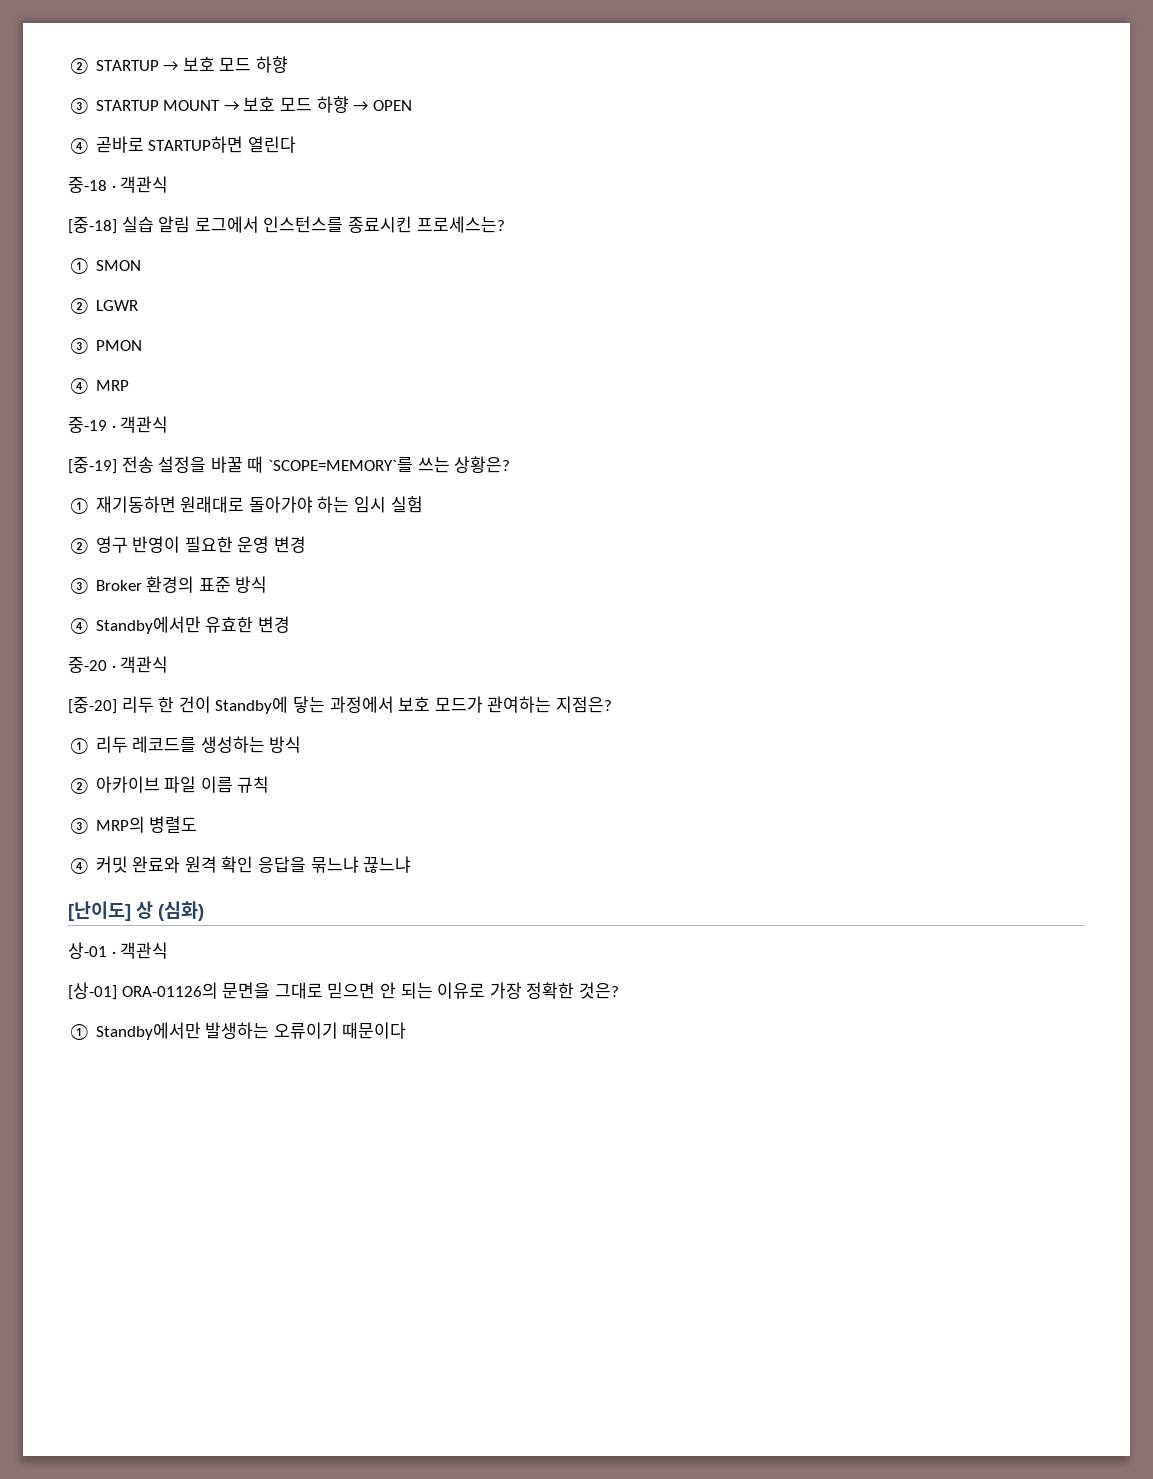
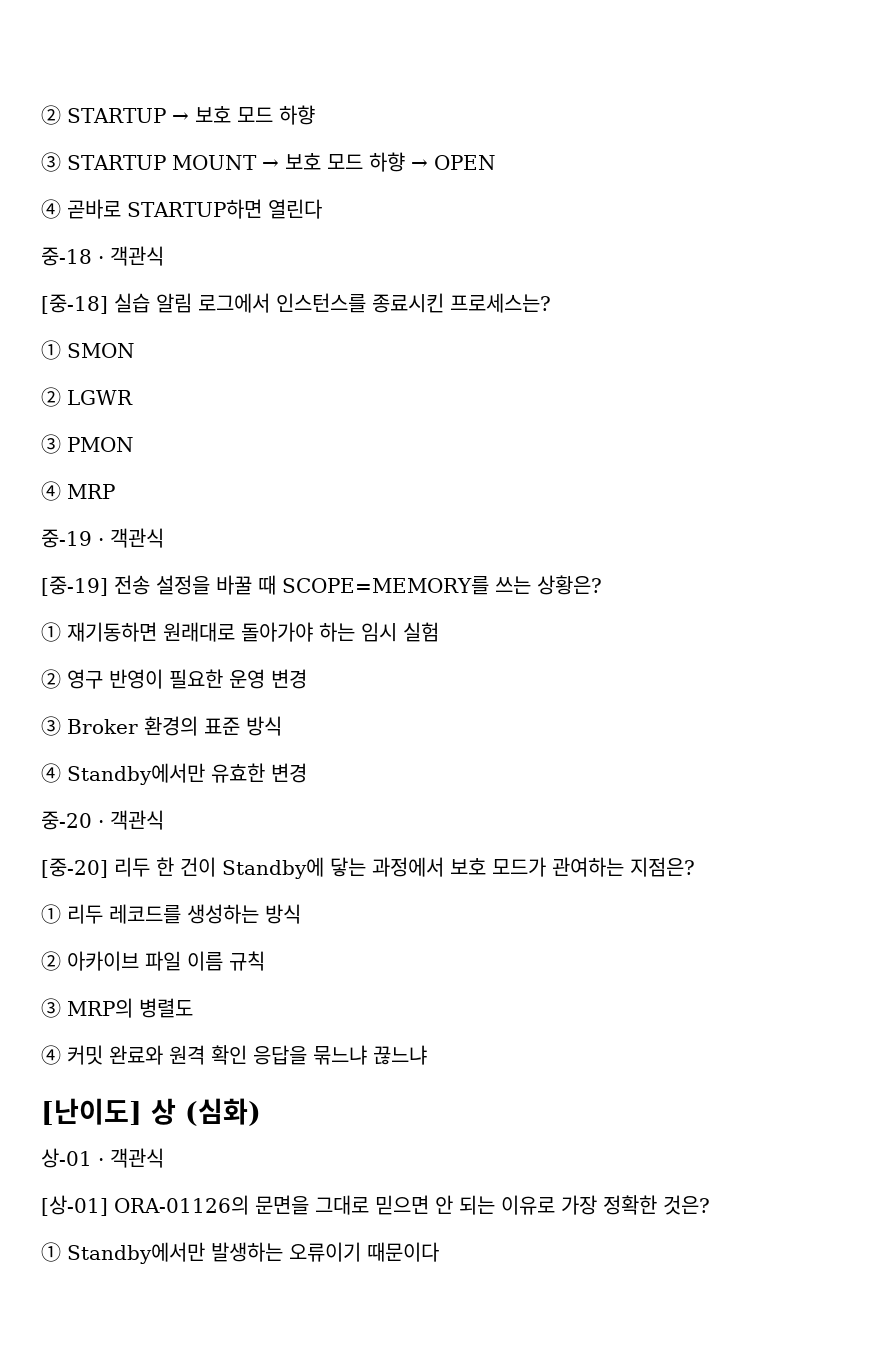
[267,457,413,473] `SCOPE=MEMORY`를 -> [282,576,489,595] SCOPE=MEMORY를

